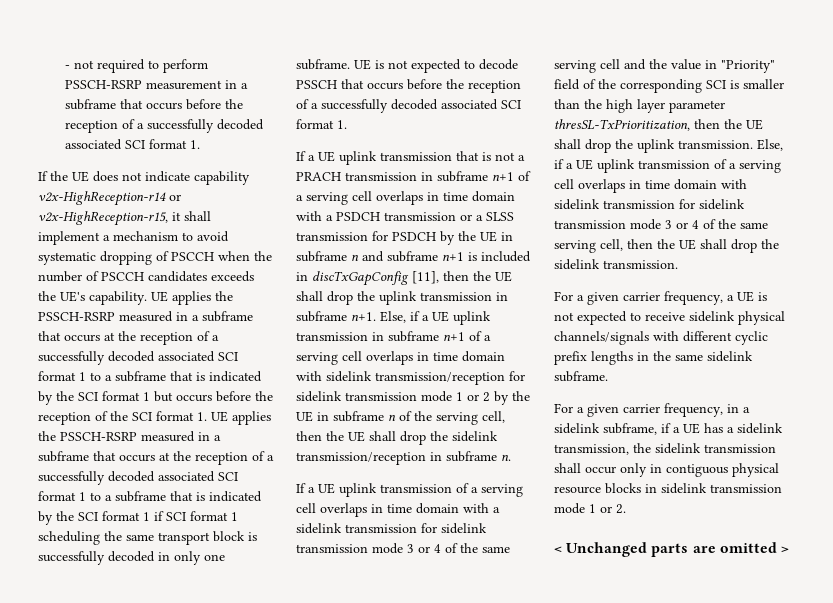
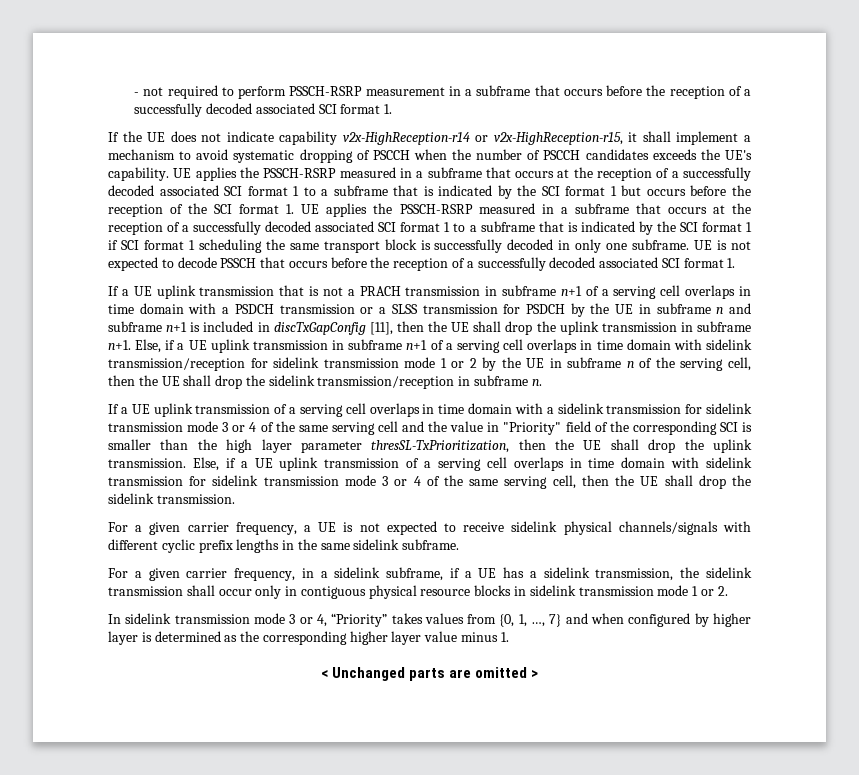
(626, 509) none -> [108,613,751,627] [108,631,509,645] // In sidelink transmission mode 3 or 4, “Priority” takes values from {0, 1, …, 7} and when configured by higher layer is determined as the corresponding higher layer value minus 1.

